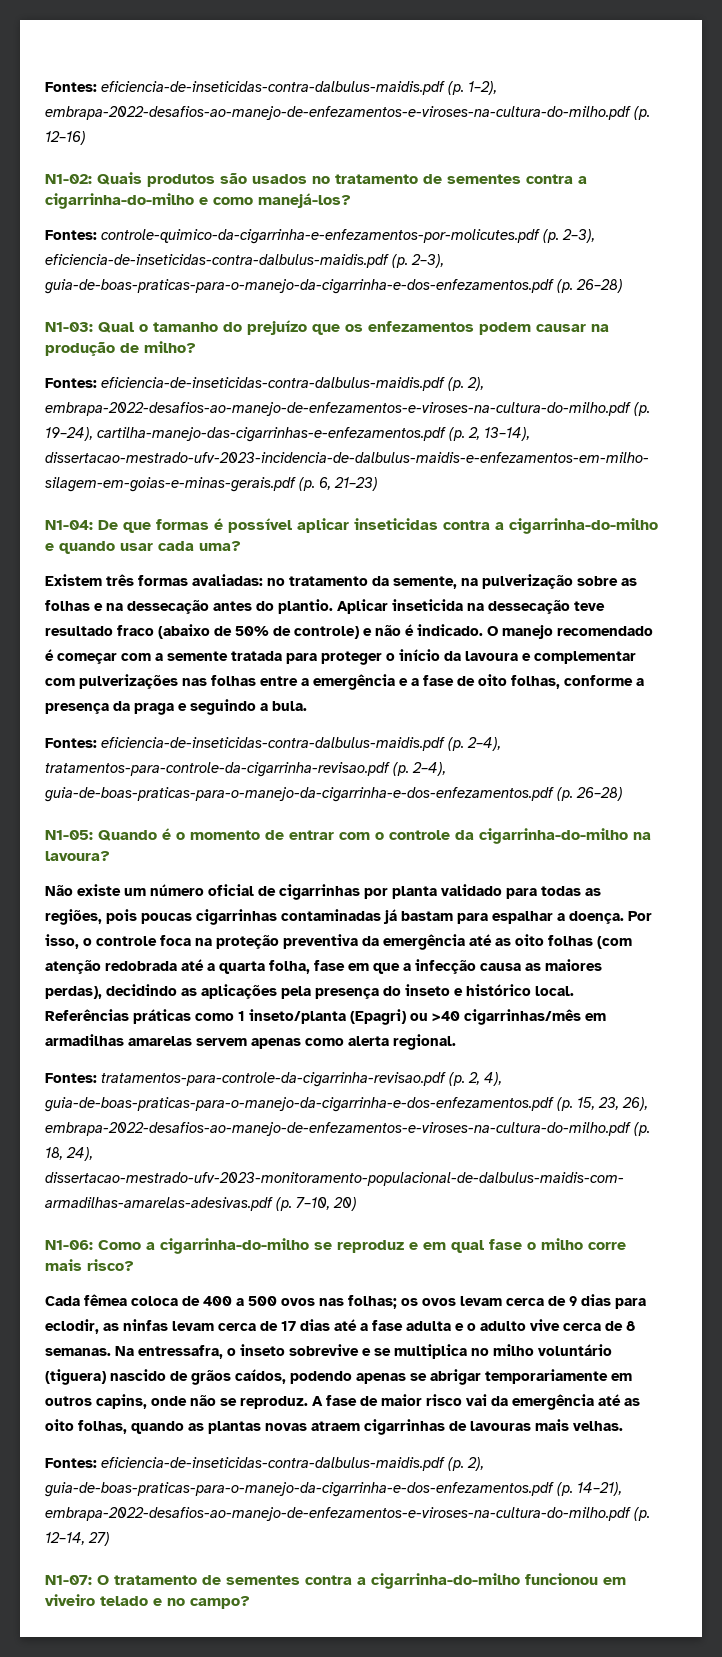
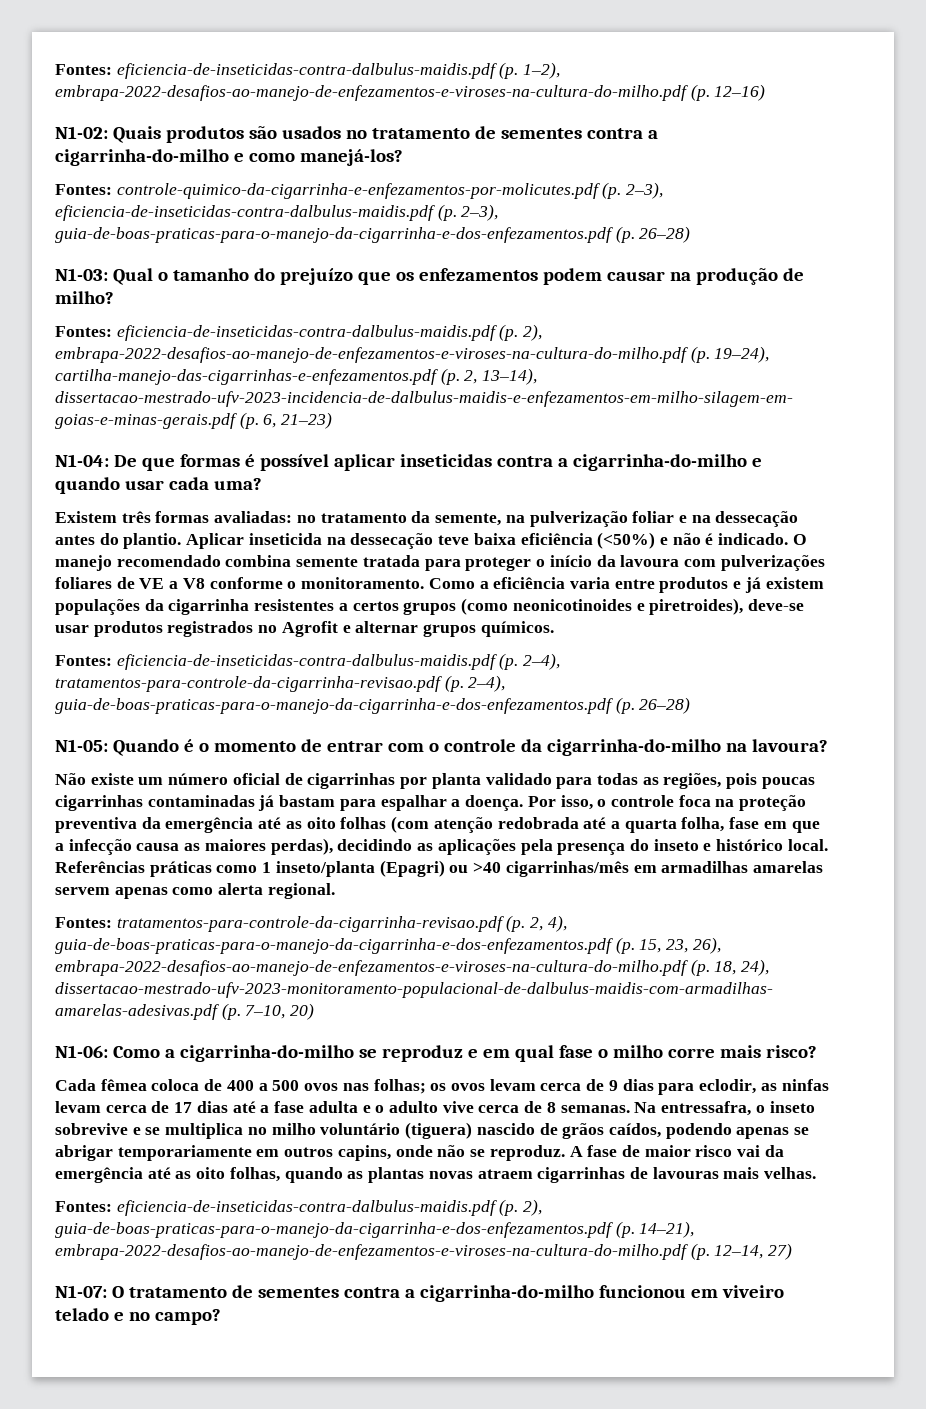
[577,576,637,586] [45,600,90,611] sobre as folhas -> [632,511,675,523] foliar
[45,624,359,639] resultado fraco (abaixo de 50% de controle) -> [473,532,656,549] baixa eficiência (<50%)
[45,649,163,664] é começar com a -> [225,555,292,567] combina
[522,651,636,664] [45,674,644,690] [45,699,307,715] e complementar com pulverizações nas folhas entre a emergência e a fase de oito folhas, conforme a presença da praga e seguindo a bula. -> [683,555,825,571] [55,577,824,593] [55,598,804,615] [55,621,554,637] com pulverizações foliares de VE a V8 conforme o monitoramento. Como a eficiência varia entre produtos e já existem populações da cigarrinha resistentes a certos grupos (como neonicotinoides e piretroides), deve-se usar produtos registrados no Agrofit e alternar grupos químicos.

